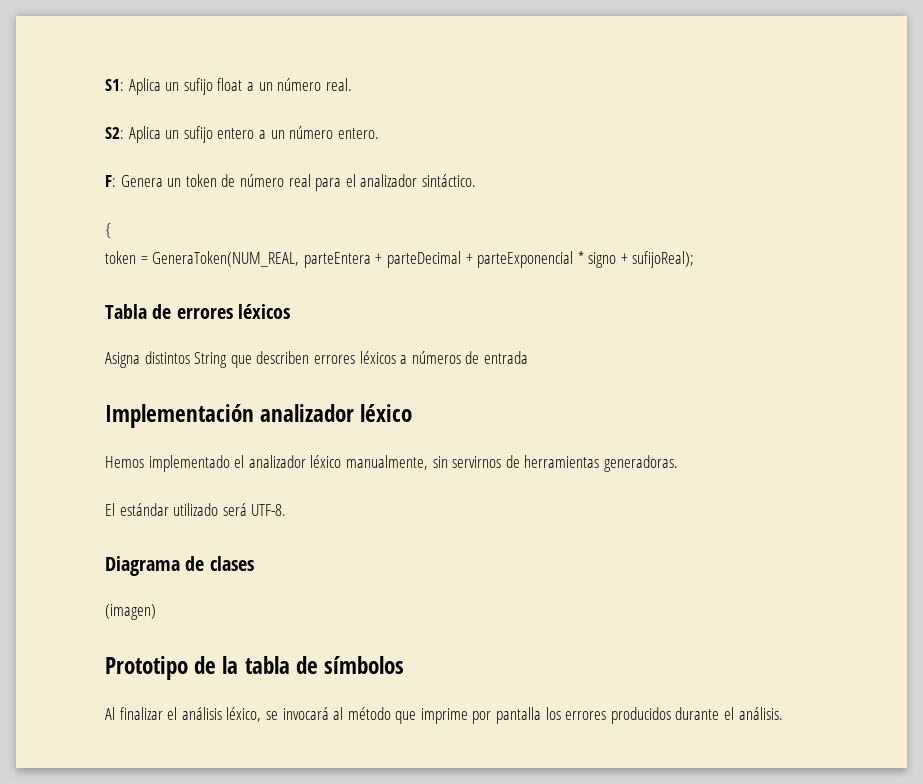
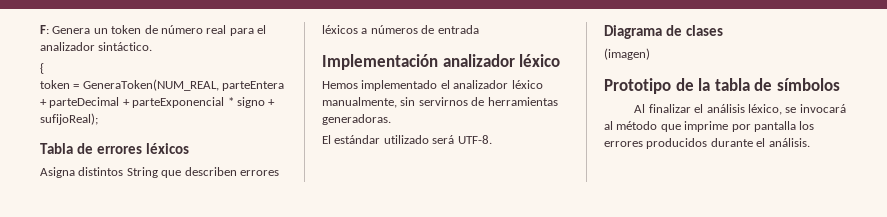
[105,78,352,95] [105,126,379,143] S1: Aplica un sufijo float a un número real. // S2: Aplica un sufijo entero a un número entero. // -> (40, 29) none

